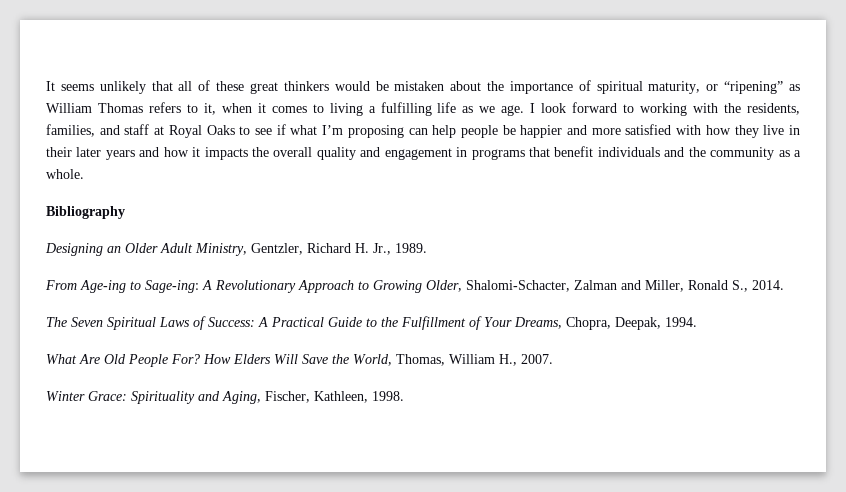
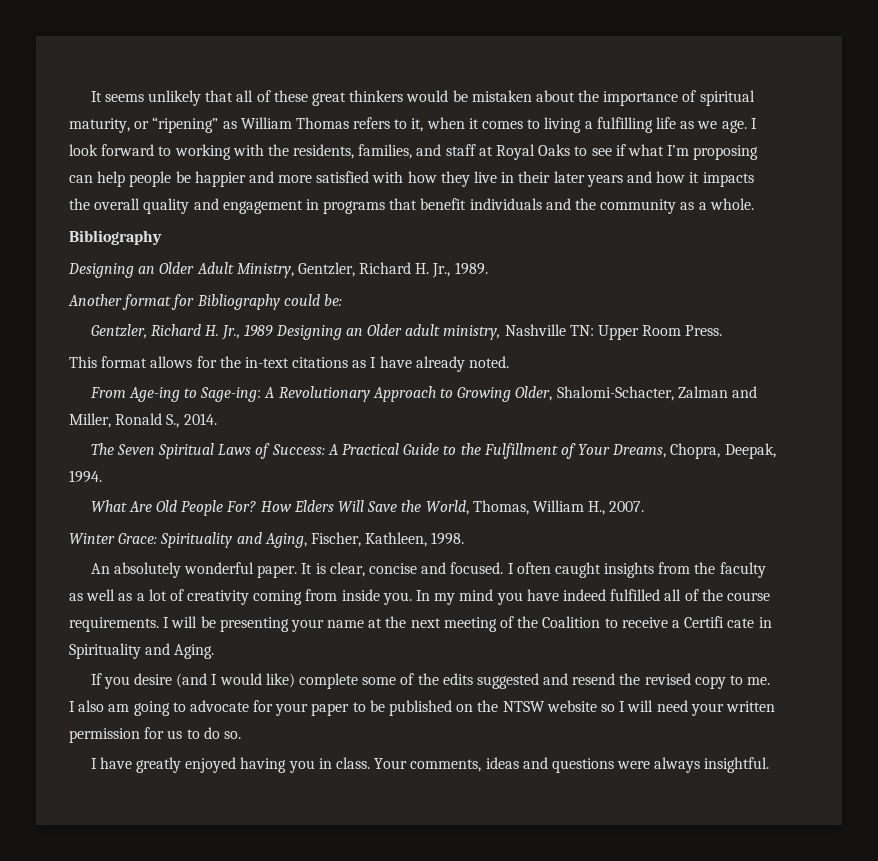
(427, 248) none -> [68,294,342,310] [90,324,723,340] [69,356,510,372] // Another format for Bibliography could be: // Gentzler, Richard H. Jr., 1989 Designing an Older adult ministry, Nashville TN: Upper Room Press. // This format allows for the in-text citations as I have already noted.
(404, 396) none -> [90,562,766,578] [69,589,770,605] [69,616,772,632] [69,643,215,659] [90,673,771,689] [69,700,775,716] [69,727,241,743] [90,757,770,773] // An absolutely wonderful paper. It is clear, concise and focused. I often caught insights from the faculty as well as a lot of creativity coming from inside you. In my mind you have indeed fulfilled all of the course requirements. I will be presenting your name at the next meeting of the Coalition to receive a Certifi cate in Spirituality and Aging. // If you desire (and I would like) complete some of the edits suggested and resend the revised copy to me. I also am going to advocate for your paper to be published on the NTSW website so I will need your written permission for us to do so. // I have greatly enjoyed having you in class. Your comments, ideas and questions were always insightful.

